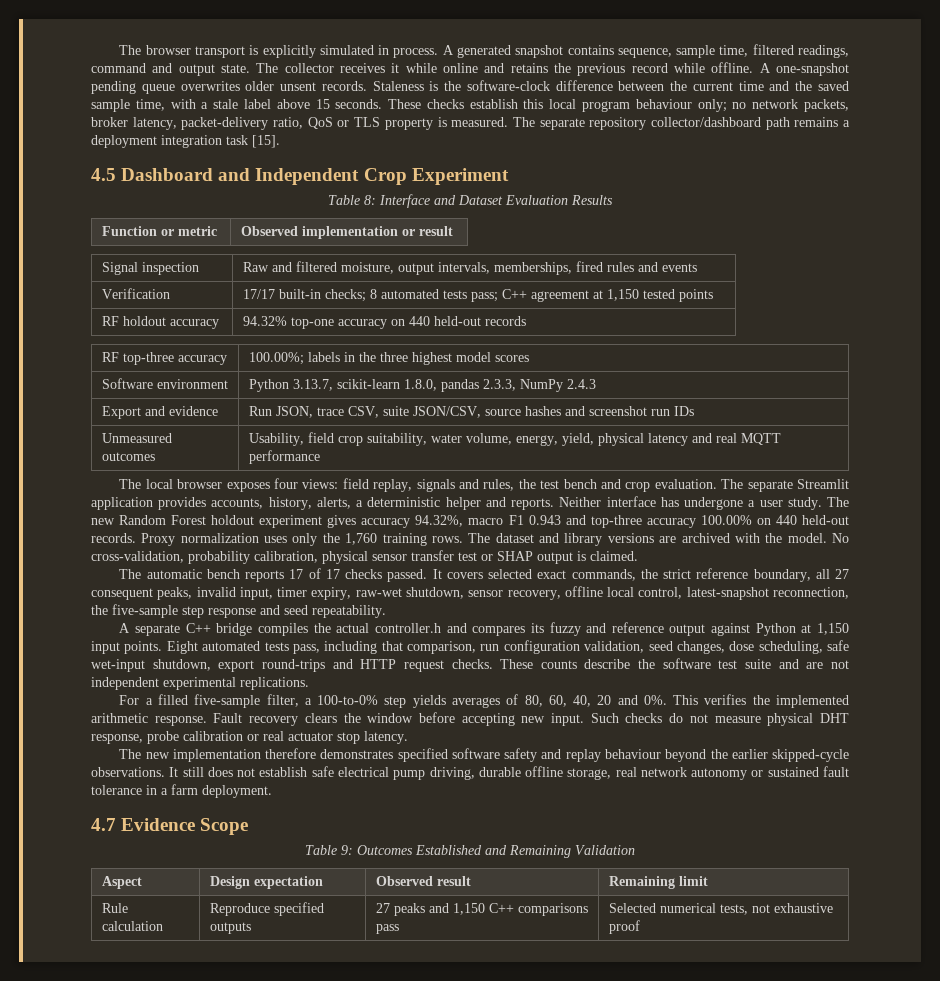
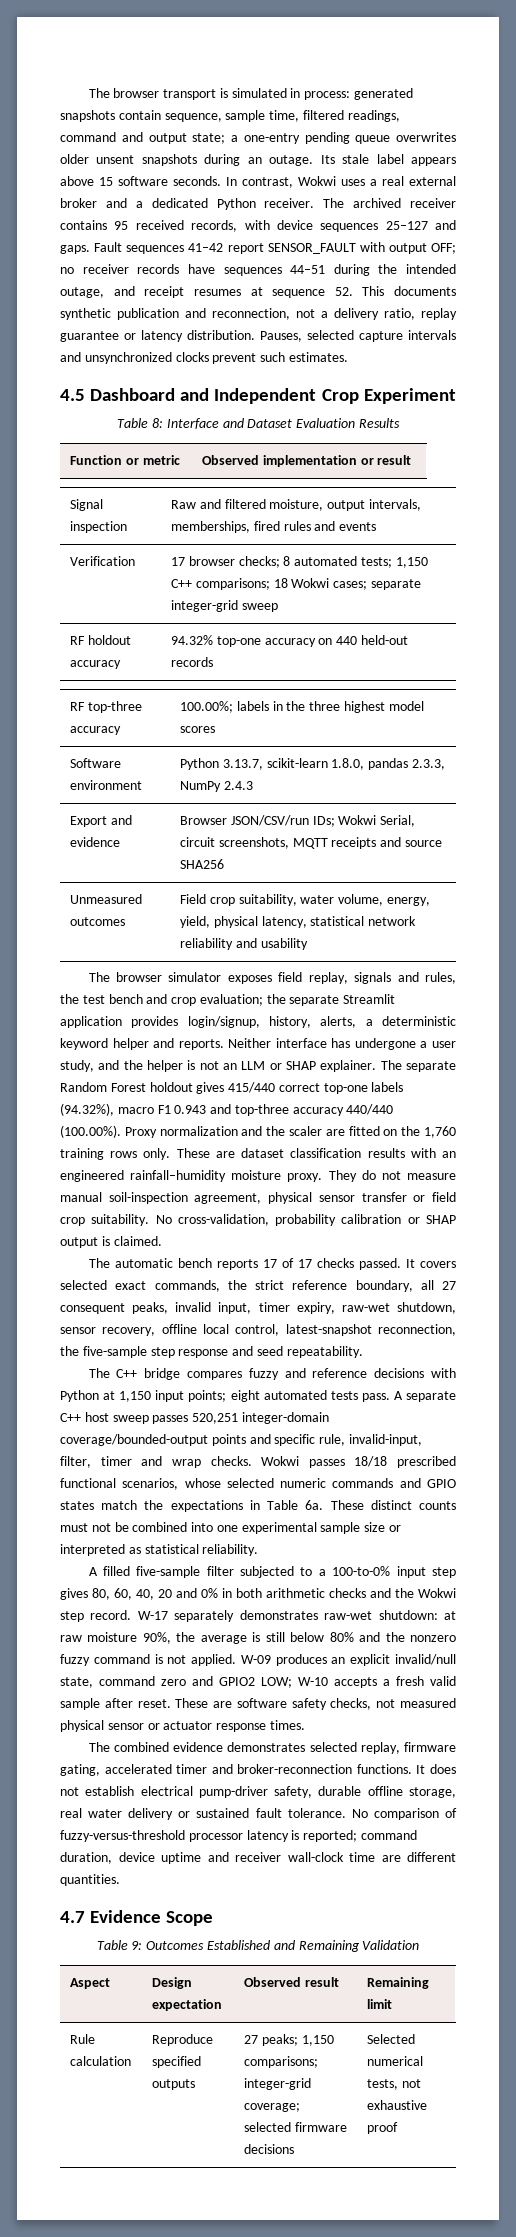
[262,45,316,58] explicitly -> (228, 93) none
[393,45,614,58] process. A generated snapshot contains -> [304,88,413,100] [60,110,161,122] process: generated snapshots contain
[221,62,850,76] state. The collector receives it while online and retains the previous record while offline. A one-snapshot -> [192,133,300,144] state; a one-entry
[321,80,849,91] [91,99,209,112] records. Staleness is the software-clock difference between the current time and the saved sample time, with a -> [141,154,335,166] snapshots during an outage. Its
(271, 104) none -> [411,157,457,166] appears
[335,99,849,112] [91,117,850,130] [91,135,280,148] seconds. These checks establish this local program behaviour only; no network packets, broker latency, packet-delivery ratio, QoS or TLS property is measured. The separate repository collector/dashboard path remains a deployment integration task [15]. -> [118,176,456,188] [60,198,456,210] [60,220,456,232] [60,242,456,254] [60,264,456,276] [60,286,456,298] [60,308,457,320] [60,330,456,342] [60,352,348,364] software seconds. In contrast, Wokwi uses a real external broker and a dedicated Python receiver. The archived receiver contains 95 received records, with device sequences 25–127 and gaps. Fault sequences 41–42 report SENSOR_FAULT with output OFF; no receiver records have sequences 44–51 during the intended outage, and receipt resumes at sequence 52. This documents synthetic publication and reconnection, not a delivery ratio, replay guarantee or latency distribution. Pauses, selected capture intervals and unsynchronized clocks prevent such estimates.
[242,289,321,299] 17/17 built-in -> [171,556,235,566] 17 browser
[442,289,713,302] tests pass; C++ agreement at 1,150 tested points -> [360,557,428,568] [171,578,421,590] [171,600,278,612] tests; 1,150 C++ comparisons; 18 Wokwi cases; separate integer-grid sweep
[248,406,694,418] Run JSON, trace CSV, suite JSON/CSV, source hashes and screenshot run IDs -> [180,815,416,827] [180,837,442,849] [180,859,225,869] Browser JSON/CSV/run IDs; Wokwi Serial, circuit screenshots, MQTT receipts and source SHA256
[248,432,334,446] Usability, field -> [180,894,207,904] Field
[647,433,781,446] [248,450,320,464] [119,478,339,492] latency and real MQTT performance // The local browser exposes four views: -> [261,916,417,928] [180,938,308,950] [88,972,272,984] latency, statistical network reliability and usability // The browser simulator exposes
[654,479,744,489] evaluation. The -> [199,994,286,1006] evaluation; the
[211,498,264,509] accounts, -> [187,1016,260,1028] login/signup,
(441, 502) none -> [60,1038,108,1050] keyword
[787,497,850,510] [91,515,464,528] study. The new Random Forest holdout experiment gives accuracy 94.32%, -> [60,1060,456,1072] [60,1082,404,1094] [60,1103,114,1116] study, and the helper is not an LLM or SHAP explainer. The separate Random Forest holdout gives 415/440 correct top-one labels (94.32%),
[700,515,849,525] [91,533,849,546] [91,550,477,564] 100.00% on 440 held-out records. Proxy normalization uses only the 1,760 training rows. The dataset and library versions are archived with the model. No cross-validation, probability calibration, physical sensor transfer test -> [346,1104,394,1115] [60,1125,457,1138] [60,1148,457,1160] [60,1170,456,1182] [60,1192,456,1204] [60,1214,402,1226] 440/440 (100.00%). Proxy normalization and the scaler are fitted on the 1,760 training rows only. These are dataset classification results with an engineered rainfall–humidity moisture proxy. They do not measure manual soil-inspection agreement, physical sensor transfer or field crop suitability. No cross-validation, probability calibration
[119,623,544,636] A separate C++ bridge compiles the actual controller.h and compares its -> [88,1368,242,1380] The C++ bridge compares
[669,623,751,636] output against -> [374,1368,456,1378] decisions with
[124,640,849,654] [91,658,849,672] [91,677,309,690] [119,694,519,708] points. Eight automated tests pass, including that comparison, run configuration validation, seed changes, dose scheduling, safe wet-input shutdown, export round-trips and HTTP request checks. These counts describe the software test suite and are not independent experimental replications. // For a filled five-sample filter, a 100-to-0% step yields averages of -> [188,1390,457,1402] [60,1412,329,1424] [60,1434,422,1446] [60,1456,456,1468] [60,1478,456,1490] [60,1500,457,1512] [60,1522,402,1534] [60,1544,259,1556] [88,1566,456,1578] [60,1588,88,1600] points; eight automated tests pass. A separate C++ host sweep passes 520,251 integer-domain coverage/bounded-output points and specific rule, invalid-input, filter, timer and wrap checks. Wokwi passes 18/18 prescribed functional scenarios, whose selected numeric commands and GPIO states match the expectations in Table 6a. These distinct counts must not be combined into one experimental sample size or interpreted as statistical reliability. // A filled five-sample filter subjected to a 100-to-0% input step gives
[643,694,849,708] [91,712,850,726] [91,731,408,744] [119,748,850,762] [91,766,475,780] 0%. This verifies the implemented arithmetic response. Fault recovery clears the window before accepting new input. Such checks do not measure physical DHT response, probe calibration or real actuator stop latency. // The new implementation therefore demonstrates specified software safety and replay behaviour beyond the earlier skipped-cycle observations. It still does not establish safe electrical pump driving, -> [201,1588,456,1598] [60,1610,456,1622] [60,1632,456,1644] [60,1654,456,1666] [60,1676,456,1688] [60,1698,456,1710] [60,1720,305,1732] [88,1742,456,1754] [60,1764,456,1776] [60,1786,313,1798] 0% in both arithmetic checks and the Wokwi step record. W-17 separately demonstrates raw-wet shutdown: at raw moisture 90%, the average is still below 80% and the nonzero fuzzy command is not applied. W-09 produces an explicit invalid/null state, command zero and GPIO2 LOW; W-10 accepts a fresh valid sample after reset. These are software safety checks, not measured physical sensor or actuator response times. // The combined evidence demonstrates selected replay, firmware gating, accelerated timer and broker-reconnection functions. It does not establish electrical pump-driver safety,
[640,767,748,780] network autonomy -> [88,1808,174,1820] water delivery
[91,784,272,798] tolerance in a farm deployment. -> [287,1808,457,1820] [60,1830,417,1842] [60,1852,456,1864] [60,1874,120,1886] tolerance. No comparison of fuzzy-versus-threshold processor latency is reported; command duration, device uptime and receiver wall-clock time are different quantities.
[393,903,588,916] [375,924,399,934] peaks and 1,150 C++ comparisons pass -> [261,2034,334,2046] [244,2056,319,2068] [244,2078,312,2090] [244,2103,301,2112] [244,2122,347,2132] [244,2144,295,2154] peaks; 1,150 comparisons; integer-grid coverage; selected firmware decisions

